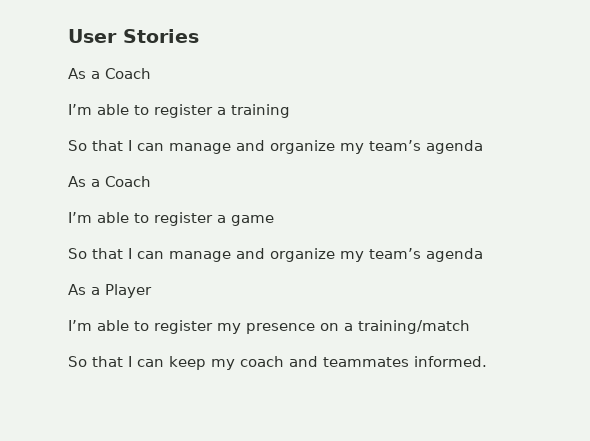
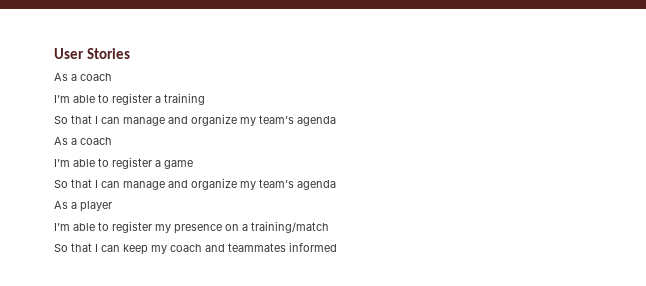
[105,68,151,79] Coach -> [80,73,112,81] coach
[105,176,151,187] Coach -> [80,137,112,145] coach
[105,284,152,298] Player -> [80,201,112,212] player
[414,356,487,367] informed. -> [289,242,337,252] informed

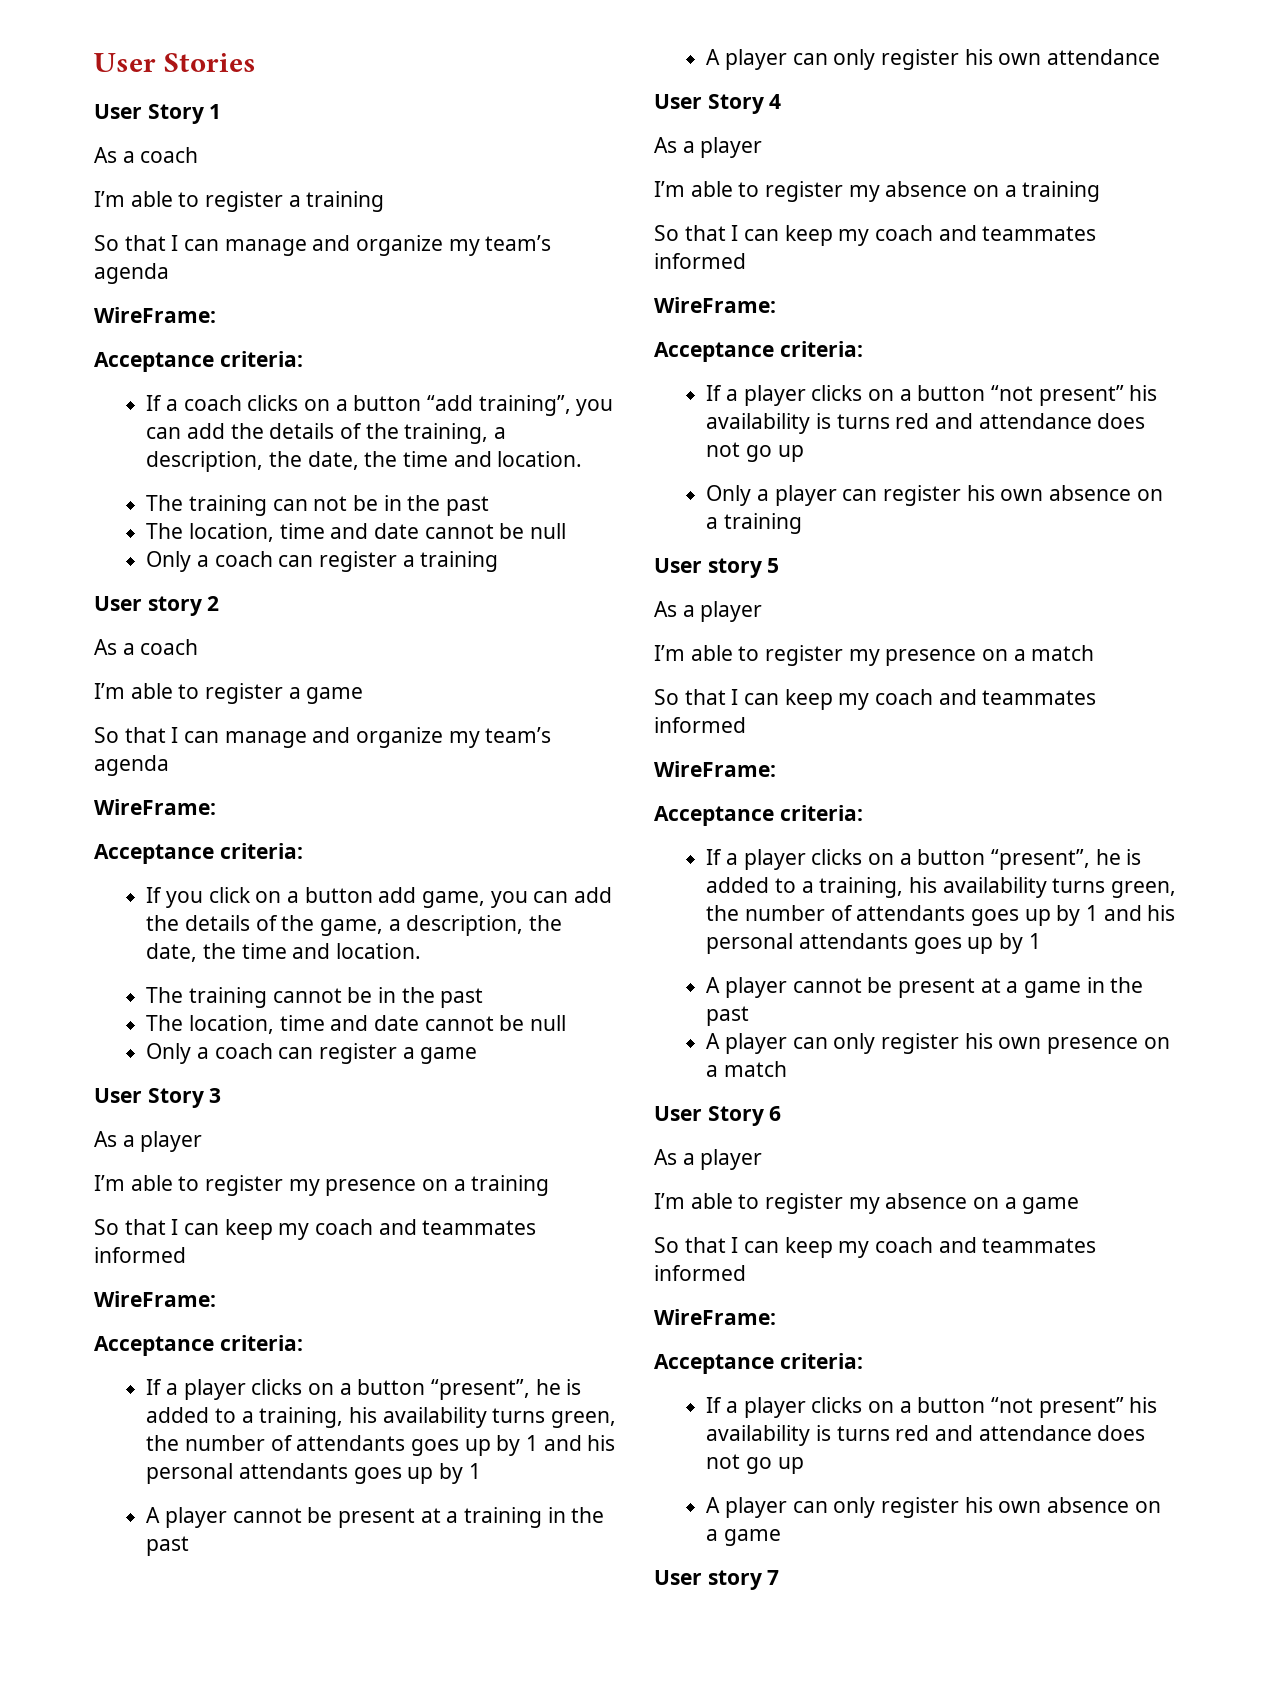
(130, 53) none -> [94,104,222,124] // User Story 1
(336, 121) none -> [94,307,216,323] [94,351,303,372] [146,395,614,416] [146,423,506,444] [146,451,583,472] [146,495,489,516] [146,523,566,542] [146,551,499,572] [94,596,220,616] // WireFrame: // Acceptance criteria: // If a coach clicks on a button “add training”, you can add the details of the training, a description, the date, the time and location. // The training can not be in the past // The location, time and date cannot be null // Only a coach can register a training // User story 2
(336, 185) none -> [94,799,216,815] [94,843,303,864] [146,887,613,908] [146,915,562,936] [146,943,421,962] [146,987,484,1008] [146,1015,566,1034] [146,1043,478,1064] [94,1088,222,1108] // WireFrame: // Acceptance criteria: // If you click on a button add game, you can add the details of the game, a description, the date, the time and location. // The training cannot be in the past // The location, time and date cannot be null // Only a coach can register a game // User Story 3
[251,221,329,233] training/match -> [471,1175,550,1196] training
(337, 247) none -> [94,1291,216,1307] [94,1335,303,1356] [146,1379,582,1400] [146,1407,616,1428] [146,1435,616,1456] [146,1463,481,1484] [146,1507,605,1528] [146,1536,190,1556] [706,49,1160,70] [654,94,782,114] [654,137,763,158] [654,181,1101,202] [654,225,1097,246] [654,253,746,269] [654,297,776,313] [654,341,863,362] [706,385,1158,406] [706,413,1146,434] [706,442,804,462] [706,485,1163,506] [706,513,802,534] [654,558,780,578] [654,601,763,622] [654,645,1095,666] [654,689,1097,710] [654,717,746,733] [654,761,776,777] [654,805,863,826] [706,849,1142,870] [706,877,1176,898] [706,905,1176,926] [706,933,1041,954] [706,977,1144,998] [706,1006,750,1026] [706,1033,1170,1054] [706,1061,787,1077] [654,1106,782,1126] [654,1149,763,1170] [654,1193,1080,1214] [654,1237,1097,1258] [654,1265,746,1281] [654,1309,776,1325] [654,1353,863,1374] [706,1397,1158,1418] [706,1425,1146,1446] [706,1454,804,1474] [706,1497,1161,1518] [706,1529,781,1546] [654,1570,780,1590] // WireFrame: // Acceptance criteria: // If a player clicks on a button “present”, he is added to a training, his availability turns green, the number of attendants goes up by 1 and his personal attendants goes up by 1 // A player cannot be present at a training in the past // A player can only register his own attendance // User Story 4 // As a player // I’m able to register my absence on a training // So that I can keep my coach and teammates informed // WireFrame: // Acceptance criteria: // If a player clicks on a button “not present” his availability is turns red and attendance does not go up // Only a player can register his own absence on a training // User story 5 // As a player // I’m able to register my presence on a match // So that I can keep my coach and teammates informed // WireFrame: // Acceptance criteria: // If a player clicks on a button “present”, he is added to a training, his availability turns green, the number of attendants goes up by 1 and his personal attendants goes up by 1 // A player cannot be present at a game in the past // A player can only register his own presence on a match // User Story 6 // As a player // I’m able to register my absence on a game // So that I can keep my coach and teammates informed // WireFrame: // Acceptance criteria: // If a player clicks on a button “not present” his availability is turns red and attendance does not go up // A player can only register his own absence on a game // User story 7

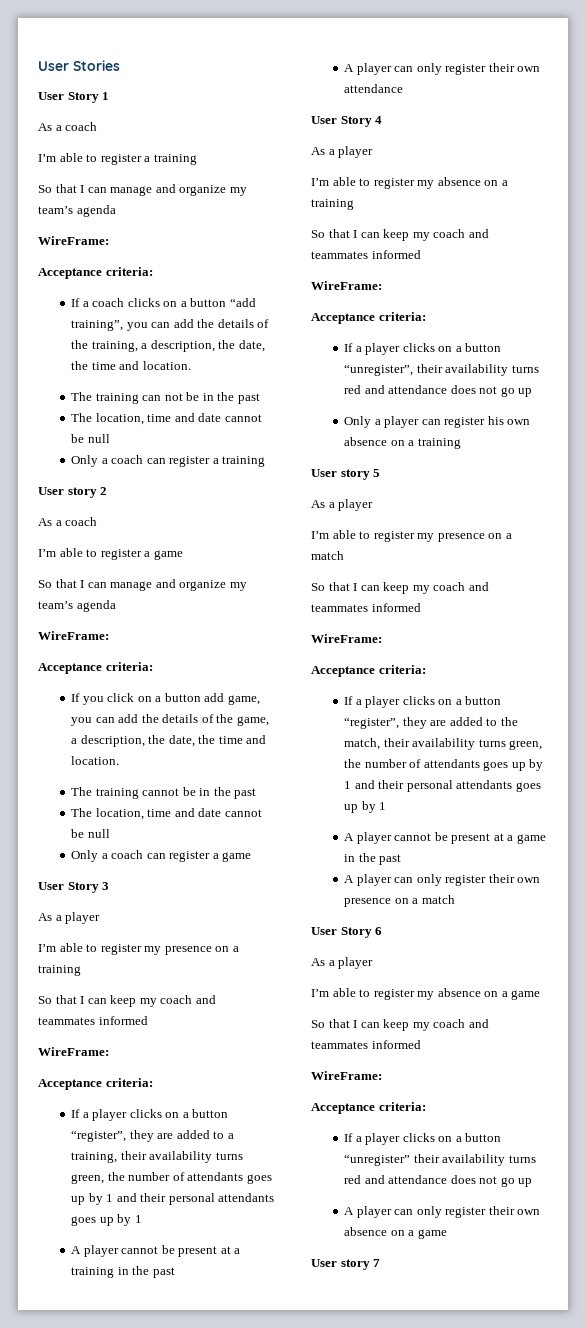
[430,1379,582,1400] [146,1407,377,1428] “present”, he is added to a training, his -> [71,1130,234,1142] [71,1151,147,1163] “register”, they are added to a training, their
[587,1435,616,1451] his -> [140,1193,167,1202] their
[964,49,993,65] his -> [488,63,515,72] their
[990,385,1158,406] [706,413,831,434] “not present” his availability is -> [344,364,509,376] “unregister”, their availability
[990,849,1142,870] [706,877,937,898] “present”, he is added to a training, his -> [344,717,518,729] [344,738,410,750] “register”, they are added to the match, their
[1147,905,1176,921] his -> [378,780,405,789] their
[964,1033,993,1049] his -> [488,874,515,883] their
[990,1397,1158,1418] [706,1425,831,1446] “not present” his availability is -> [344,1154,506,1166] “unregister” their availability
[964,1497,993,1513] his -> [488,1206,515,1215] their

